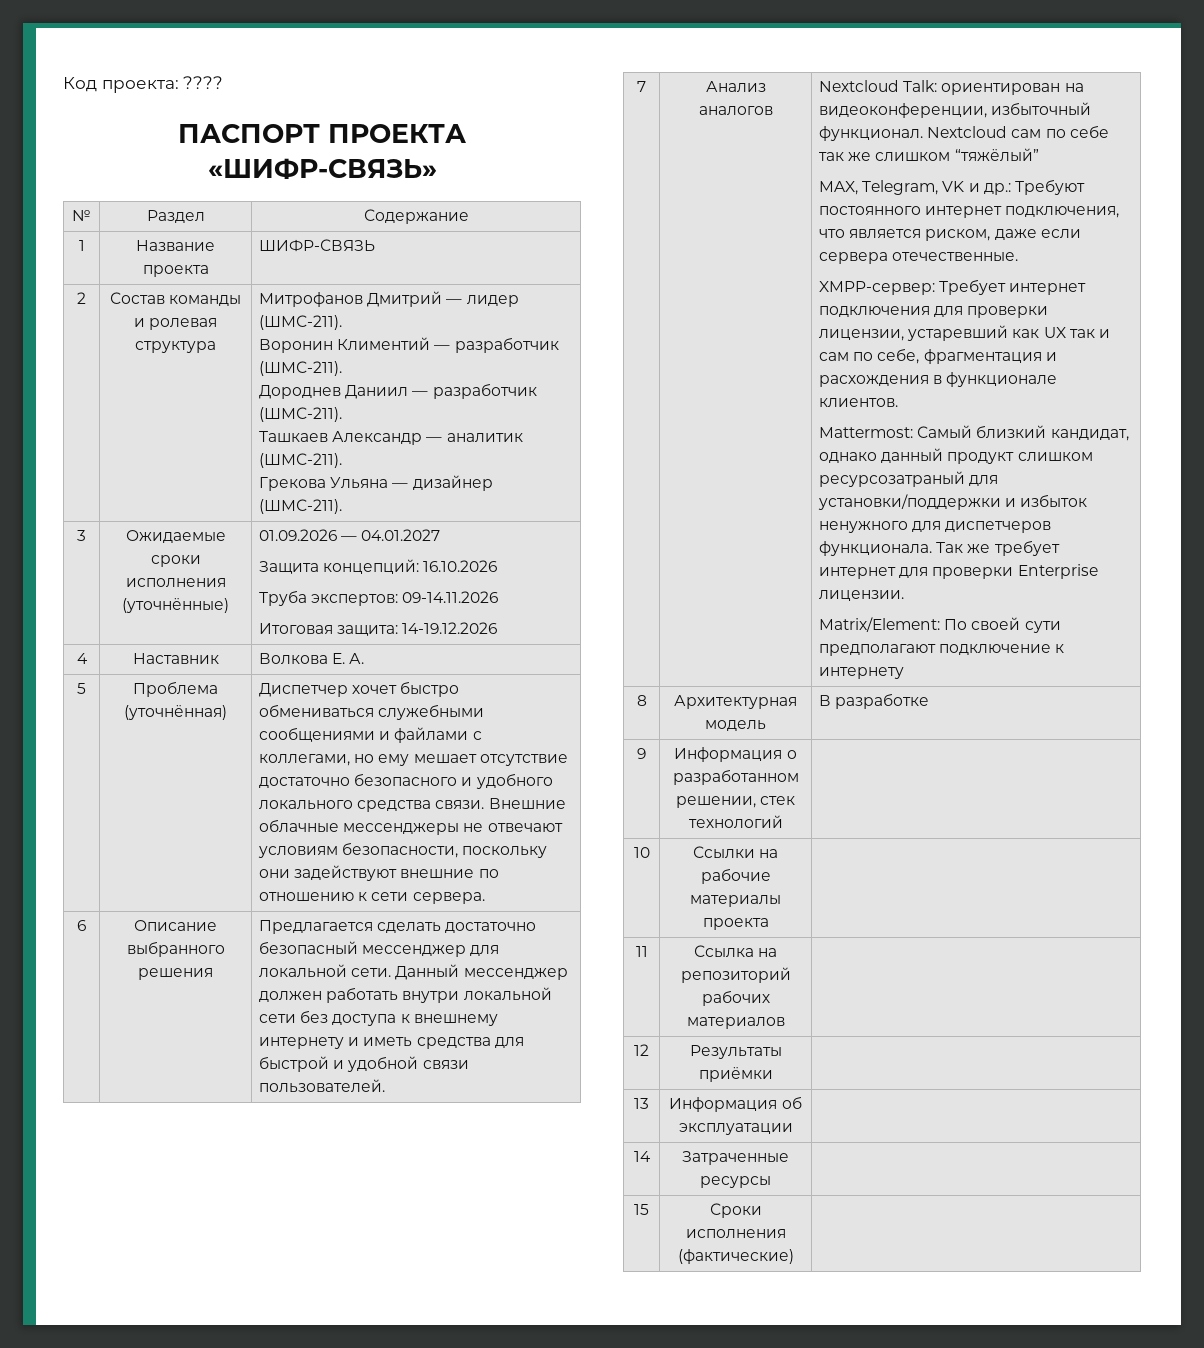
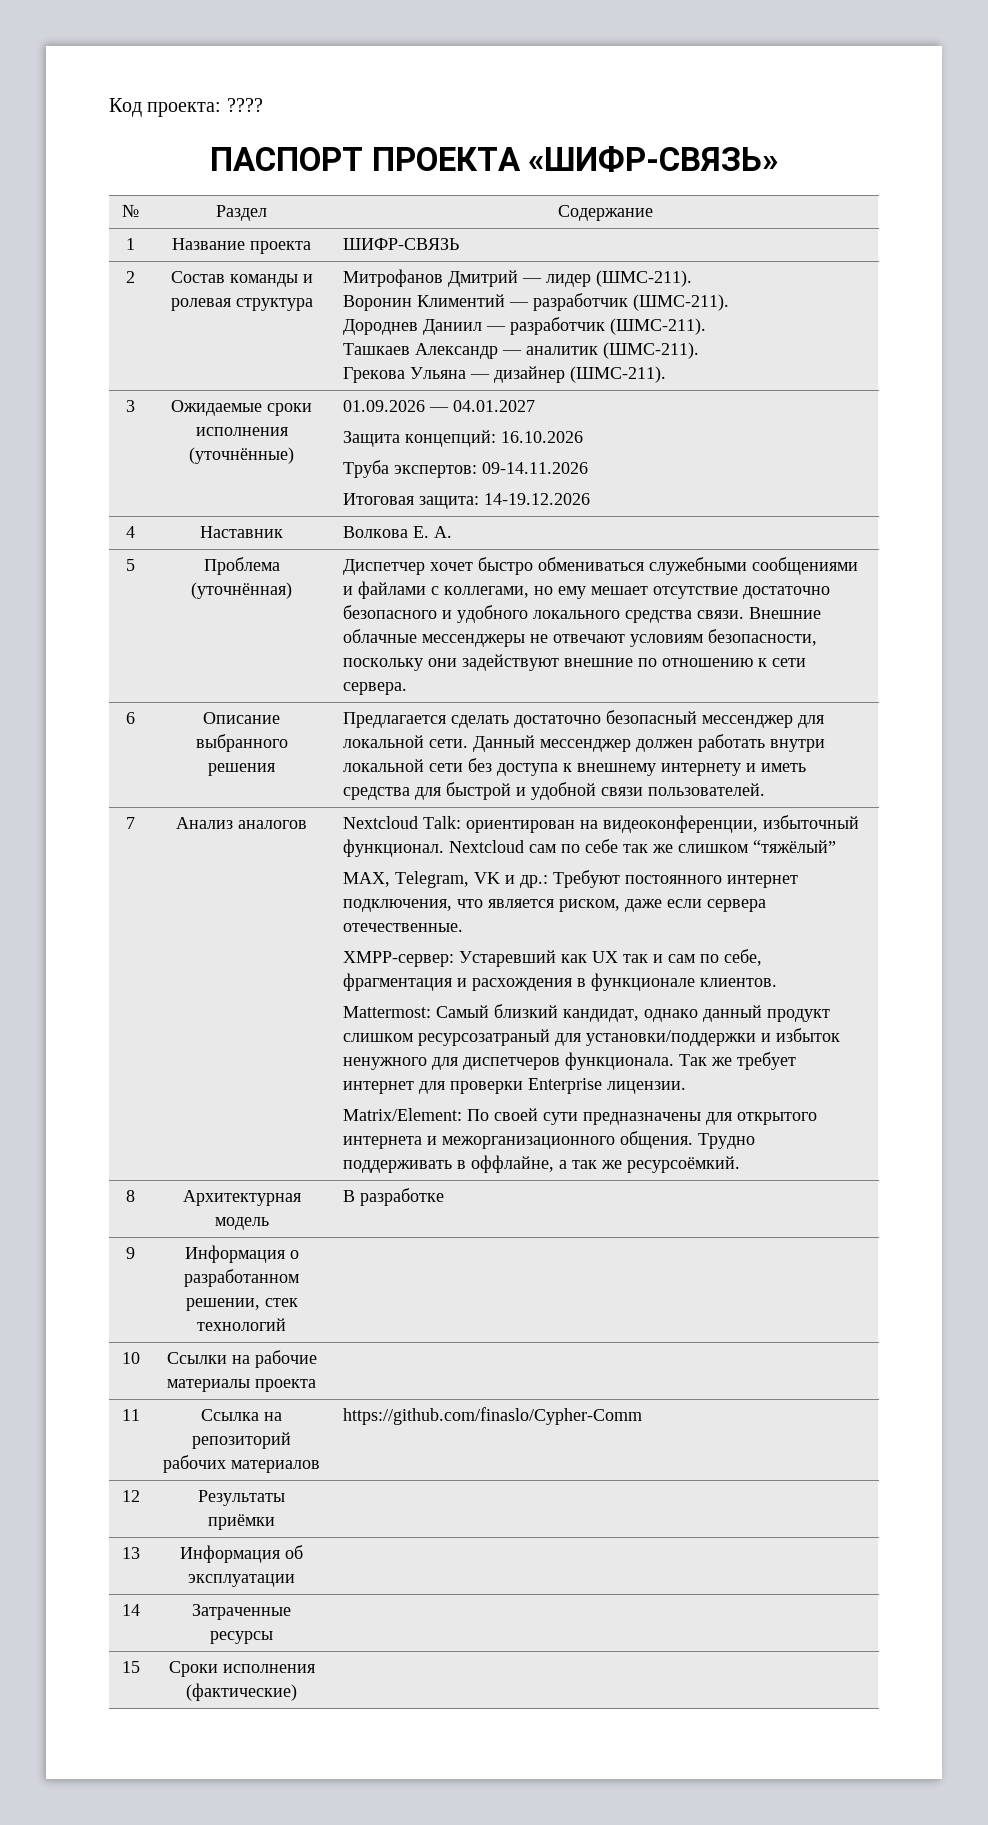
[939,279,1087,295] [819,306,1049,318] [819,325,1009,341] Требует интернет подключения для проверки лицензии, устаревший -> [458,950,556,967] Устаревший
[819,644,1065,656] [819,667,905,679] предполагают подключение к интернету -> [582,1112,817,1125] [342,1131,755,1149] [342,1155,740,1173] предназначены для открытого интернета и межорганизационного общения. Трудно поддерживать в оффлайне, а так же ресурсоёмкий.
(785, 1023) none -> [342,1407,642,1425] https://github.com/finaslo/Cypher-Comm

